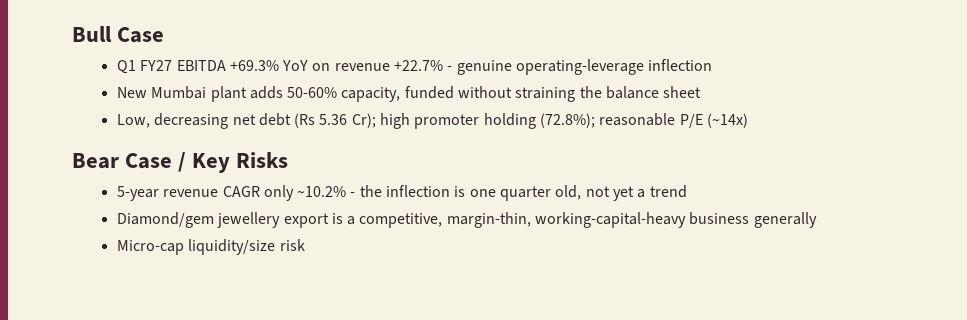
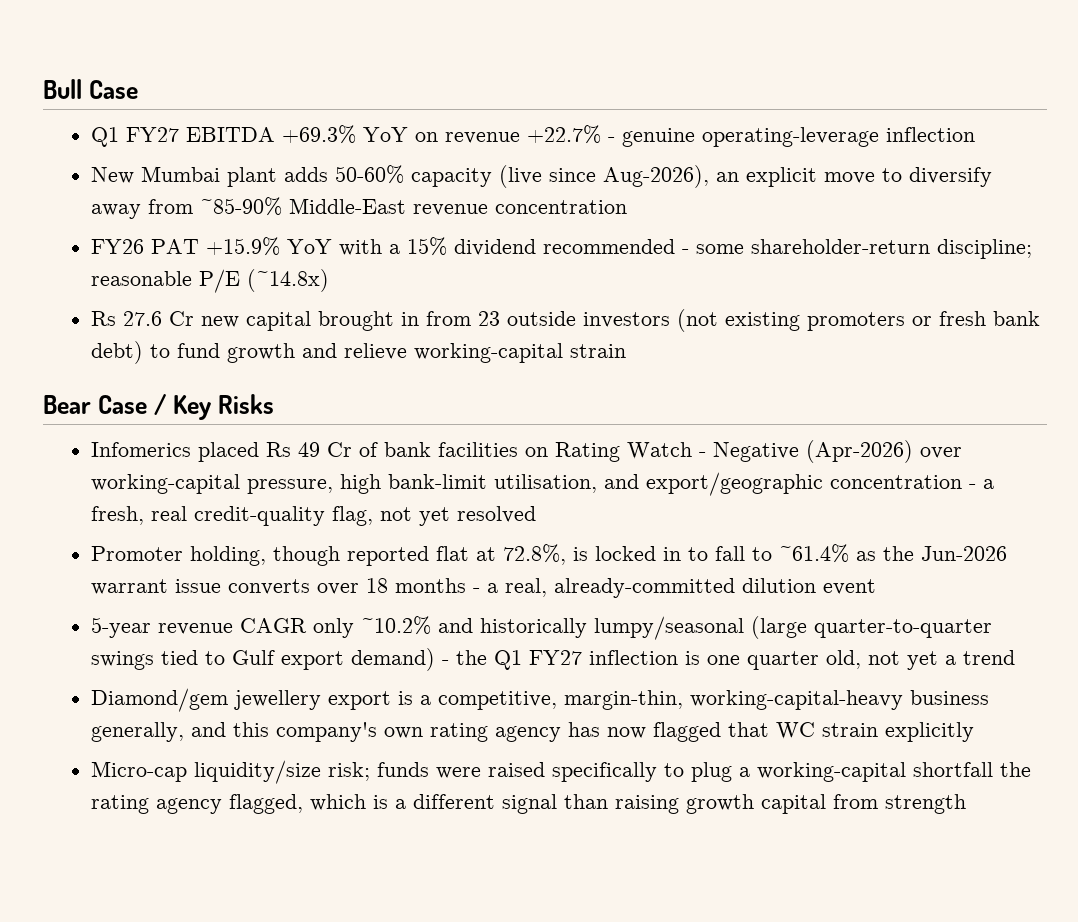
[341,86,702,102] [116,113,749,129] capacity, funded without straining the balance sheet // Low, decreasing net debt (Rs 5.36 Cr); high promoter holding (72.8%); reasonable P/E (~14x) -> [411,165,993,188] [91,197,628,219] [91,237,1033,259] [91,269,330,293] [91,309,1041,332] [91,341,627,364] capacity (live since Aug-2026), an explicit move to diversify away from ~85-90% Middle-East revenue concentration // FY26 PAT +15.9% YoY with a 15% dividend recommended - some shareholder-return discipline; reasonable P/E (~14.8x) // Rs 27.6 Cr new capital brought in from 23 outside investors (not existing promoters or fresh bank debt) to fund growth and relieve working-capital strain
(289, 160) none -> [91,440,963,463] [91,472,995,496] [91,506,537,526] [91,544,1008,566] [91,578,877,598] // Infomerics placed Rs 49 Cr of bank facilities on Rating Watch - Negative (Apr-2026) over working-capital pressure, high bank-limit utilisation, and export/geographic concentration - a fresh, real credit-quality flag, not yet resolved // Promoter holding, though reported flat at 72.8%, is locked in to fall to ~61.4% as the Jun-2026 warrant issue converts over 18 months - a real, already-committed dilution event
[350,185,382,197] - the -> [438,616,993,640] [91,648,583,671] and historically lumpy/seasonal (large quarter-to-quarter swings tied to Gulf export demand) - the Q1 FY27
[753,212,817,228] [116,239,305,255] generally // Micro-cap liquidity/size risk -> [91,722,975,742] [91,760,1032,784] [91,794,967,814] generally, and this company's own rating agency has now flagged that WC strain explicitly // Micro-cap liquidity/size risk; funds were raised specifically to plug a working-capital shortfall the rating agency flagged, which is a different signal than raising growth capital from strength

